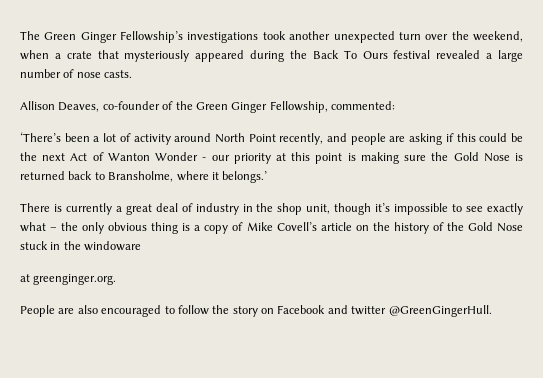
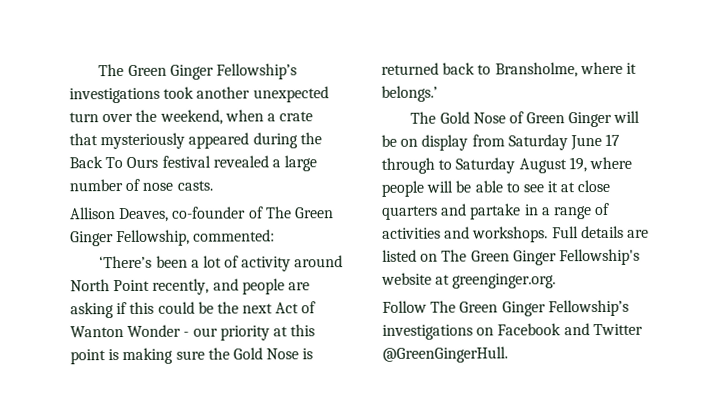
[175,101,193,110] the -> [265,206,292,219] The
[20,203,523,215] [20,222,523,234] [20,241,142,251] [20,274,117,285] [20,305,258,317] There is currently a great deal of industry in the shop unit, though it’s impossible to see exactly what – the only obvious thing is a copy of Mike Covell’s article on the history of the Gold Nose stuck in the windoware // at greenginger.org. // People are also encouraged to follow the story -> [410,110,641,128] [381,133,621,151] [381,156,632,174] [381,179,611,197] [381,202,611,220] [382,225,649,243] [382,248,640,266] [381,272,557,289] [382,299,629,317] [382,324,473,340] The Gold Nose of Green Ginger will be on display from Saturday June 17 through to Saturday August 19, where people will be able to see it at close quarters and partake in a range of activities and workshops. Full details are listed on The Green Ginger Fellowship's website at greenginger.org. // Follow The Green Ginger Fellowship’s investigations
[351,306,387,315] twitter -> [592,323,643,336] Twitter

